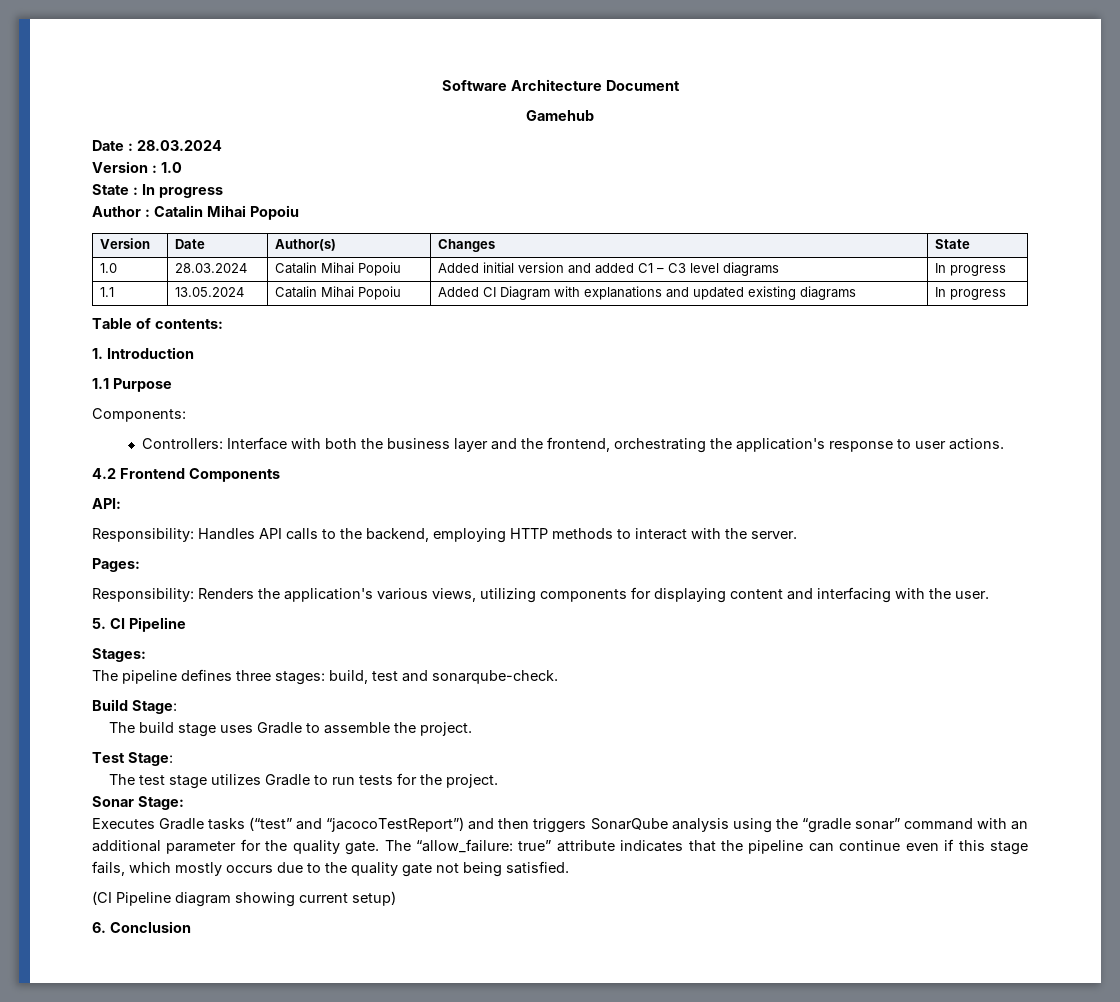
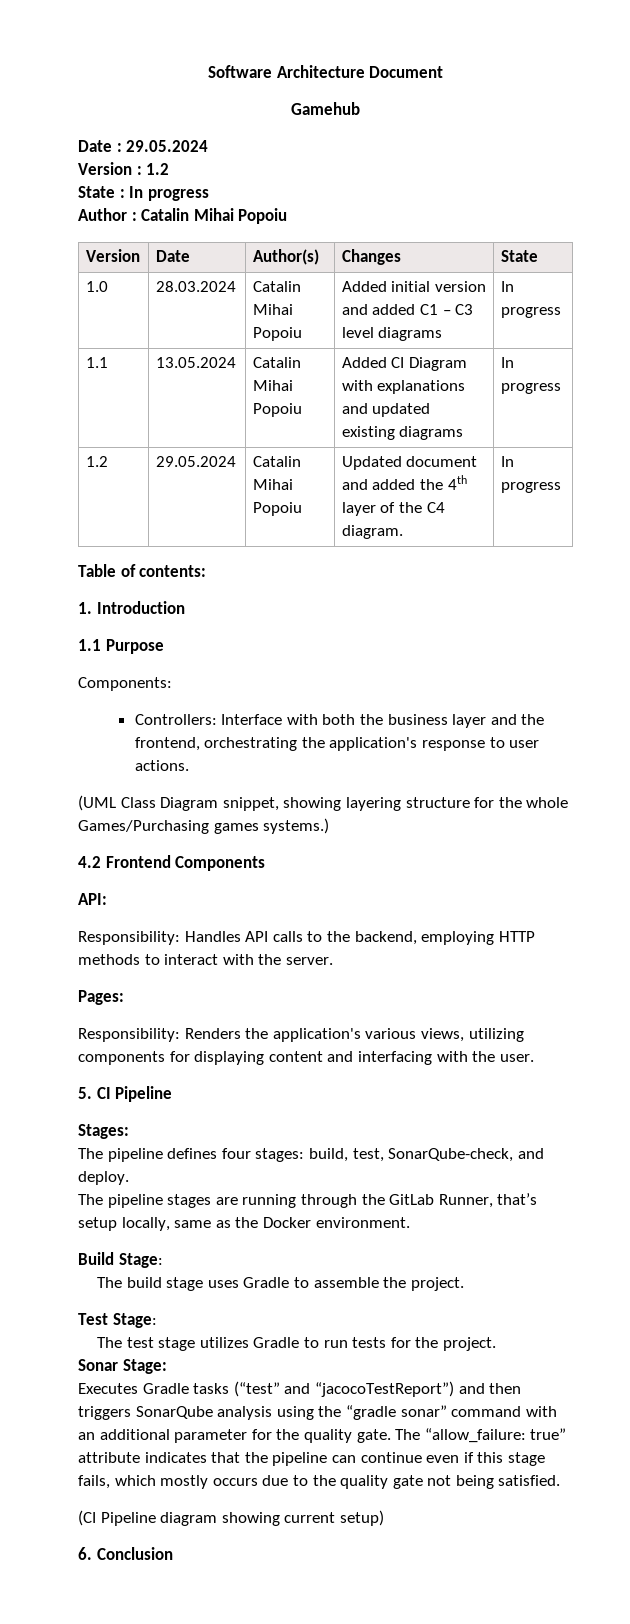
[137,140,222,151] 28.03.2024 -> [126,140,209,152] 29.05.2024
[161,162,182,173] 1.0 -> [146,163,170,175] 1.2
(1006, 294) none -> [85,456,108,467] [155,456,236,467] [252,456,301,467] [252,479,293,490] [252,502,302,516] [341,456,478,470] [341,475,467,490] [341,502,445,516] [341,525,403,539] [500,456,514,467] [500,482,561,493] // 1.2 | 29.05.2024 | Catalin Mihai Popoiu | Updated document and added the 4th layer of the C4 diagram. | In progress
(1005, 444) none -> [78,795,569,811] [78,818,330,834] // (UML Class Diagram snippet, showing layering structure for the whole Games/Purchasing games systems.)
[236,670,271,681] three -> [221,1148,251,1159] four
[372,670,558,684] test and sonarqube-check. -> [352,1148,544,1162] [78,1171,129,1185] [78,1193,538,1208] [78,1217,410,1231] test, SonarQube-check, and deploy. // The pipeline stages are running through the GitLab Runner, that’s setup locally, same as the Docker environment.

